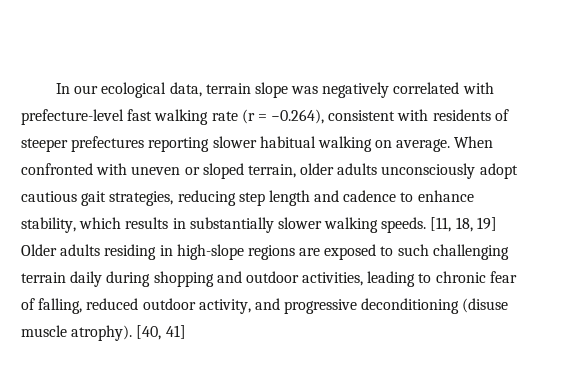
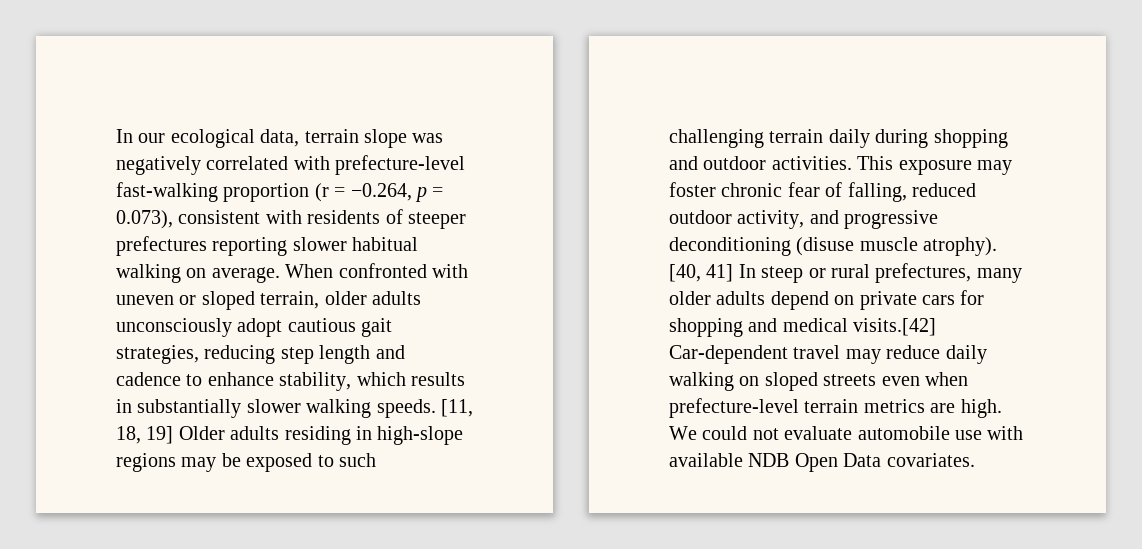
[127,109,325,125] fast walking rate (r = −0.264), -> [116,182,444,202] [116,210,173,229] fast-walking proportion (r = −0.264, p = 0.073),
[299,248,321,256] are -> [181,453,241,472] may be
[302,271,432,287] activities, leading to -> [771,156,1012,175] [669,182,716,197] activities. This exposure may foster
(186, 332) none -> [738,263,1022,283] [669,290,985,310] [669,318,937,337] [669,345,987,364] [669,372,968,391] [669,398,1002,418] [669,426,1024,440] [669,453,975,472] In steep or rural prefectures, many older adults depend on private cars for shopping and medical visits.[42] Car-dependent travel may reduce daily walking on sloped streets even when prefecture-level terrain metrics are high. We could not evaluate automobile use with available NDB Open Data covariates.

